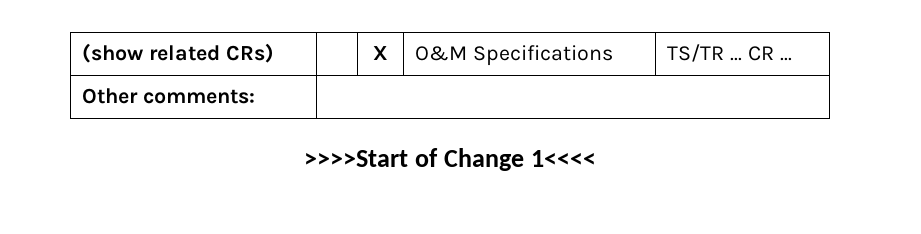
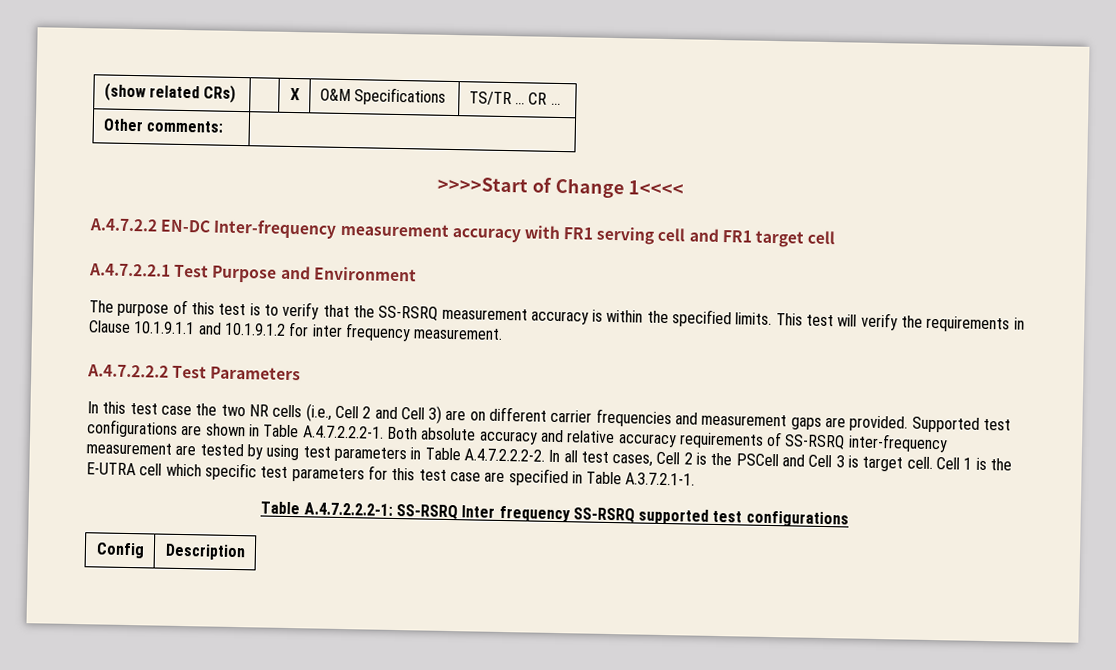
(597, 158) none -> [89,218,836,248] [89,263,417,283] [89,299,1025,333] [88,320,504,342] [87,364,302,381] [87,401,1012,433] [87,419,948,453] [86,442,1012,472] [86,462,696,487] [260,501,849,528] [95,542,145,559] [164,543,246,561] // A.4.7.2.2 EN-DC Inter-frequency measurement accuracy with FR1 serving cell and FR1 target cell // A.4.7.2.2.1 Test Purpose and Environment // The purpose of this test is to verify that the SS-RSRQ measurement accuracy is within the specified limits. This test will verify the requirements in Clause 10.1.9.1.1 and 10.1.9.1.2 for inter frequency measurement. // A.4.7.2.2.2 Test Parameters // In this test case the two NR cells (i.e., Cell 2 and Cell 3) are on different carrier frequencies and measurement gaps are provided. Supported test configurations are shown in Table A.4.7.2.2.2-1. Both absolute accuracy and relative accuracy requirements of SS-RSRQ inter-frequency measurement are tested by using test parameters in Table A.4.7.2.2.2-2. In all test cases, Cell 2 is the PSCell and Cell 3 is target cell. Cell 1 is the E-UTRA cell which specific test parameters for this test case are specified in Table A.3.7.2.1-1. // Table A.4.7.2.2.2-1: SS-RSRQ Inter frequency SS-RSRQ supported test configurations // Config | Description

